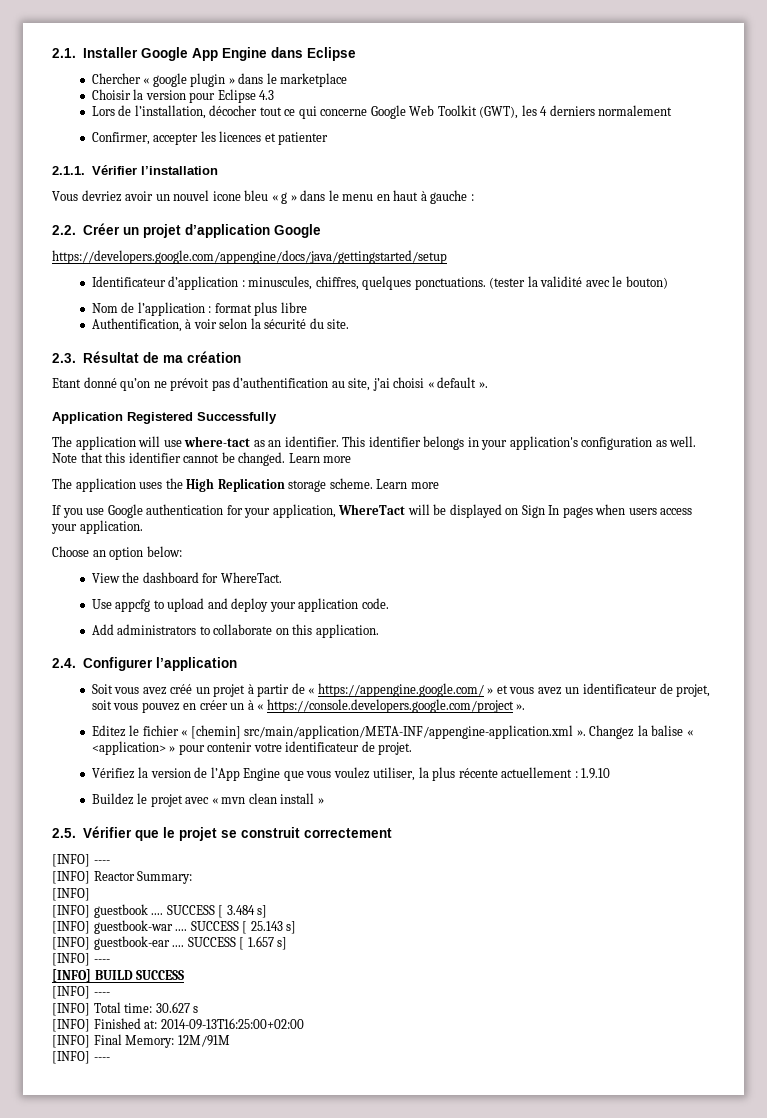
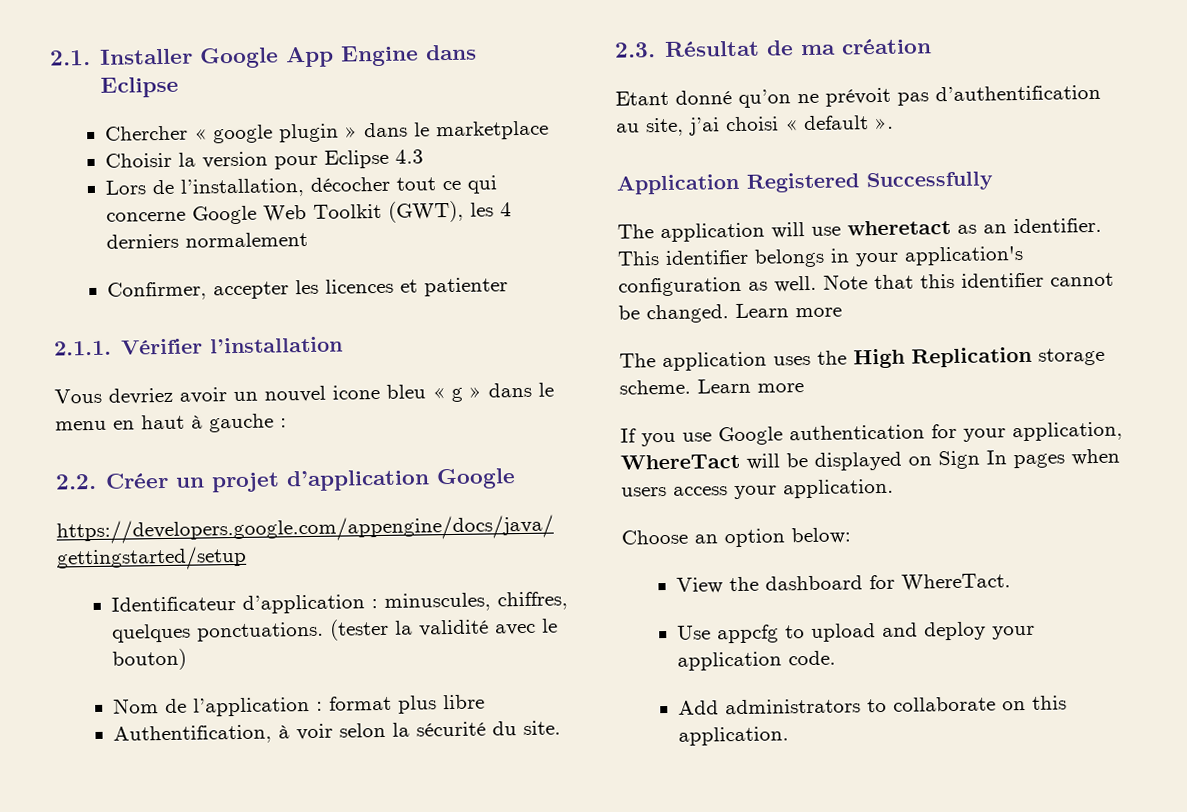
[184,436,251,447] where-tact -> [847,219,951,236] wheretact
[52,657,237,671] [91,683,711,697] [91,699,526,713] [91,725,693,739] [91,741,413,755] [91,767,611,781] [91,793,324,807] [52,826,392,841] [52,854,110,867] [52,871,193,884] [52,888,90,901] [52,904,268,918] [52,920,297,934] [52,936,288,950] [52,953,110,966] [52,969,185,982] [52,986,110,999] [52,1002,199,1016] [52,1018,304,1032] [52,1034,230,1048] [52,1051,110,1064] // 2.4. Configurer l’application // Soit vous avez créé un projet à partir de « https://appengine.google.com/ » et vous avez un identificateur de projet, soit vous pouvez en créer un à « https://console.developers.google.com/project ». // Editez le fichier « [chemin] src/main/application/META-INF/appengine-application.xml ». Changez la balise « <application> » pour contenir votre identificateur de projet. // Vérifiez la version de l’App Engine que vous voulez utiliser, la plus récente actuellement : 1.9.10 // Buildez le projet avec « mvn clean install » // 2.5. Vérifier que le projet se construit correctement // [INFO] ---- // [INFO] Reactor Summary: // [INFO] // [INFO] guestbook .... SUCCESS [ 3.484 s] // [INFO] guestbook-war .... SUCCESS [ 25.143 s] // [INFO] guestbook-ear .... SUCCESS [ 1.657 s] // [INFO] ---- // [INFO] BUILD SUCCESS // [INFO] ---- // [INFO] Total time: 30.627 s // [INFO] Finished at: 2014-09-13T16:25:00+02:00 // [INFO] Final Memory: 12M/91M // [INFO] ---- -> (790, 736) none

